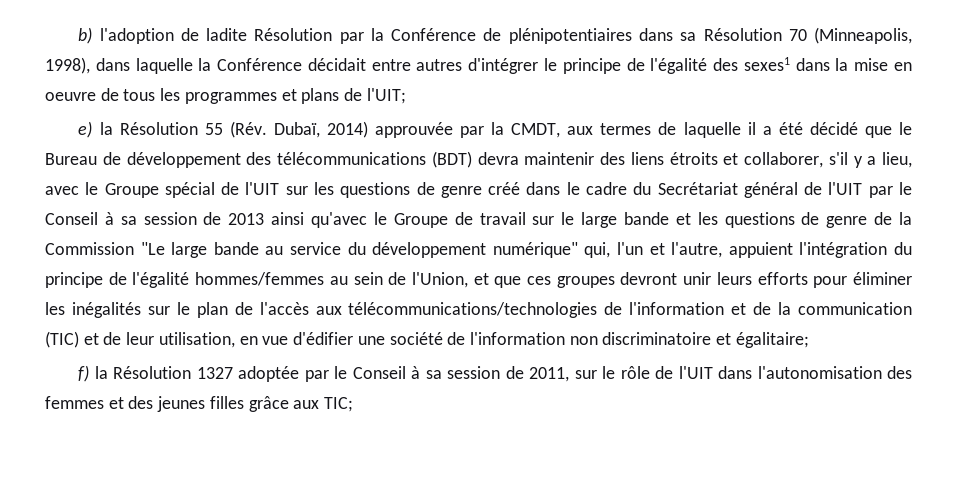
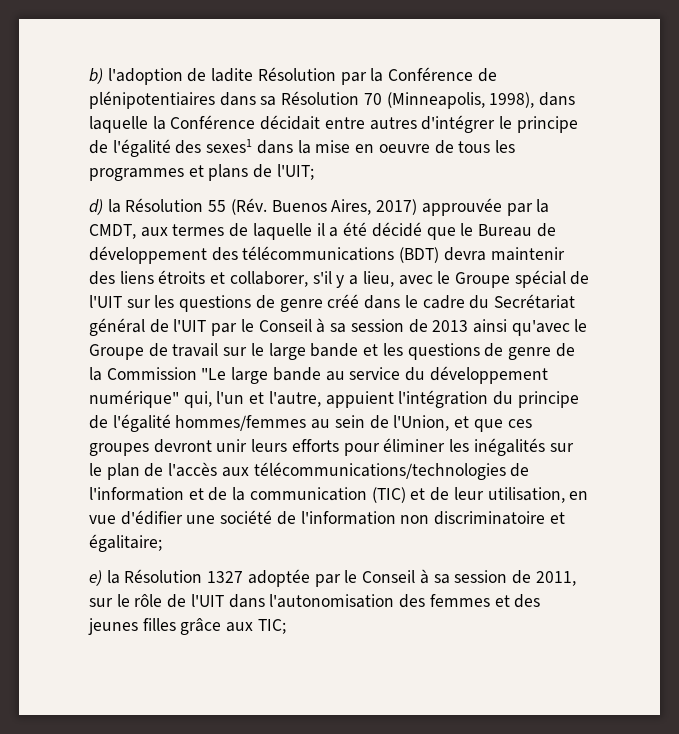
[78,121,93,138] e) -> [89,199,103,215] d)
[273,121,368,138] Dubaï, 2014) -> [271,199,418,215] Buenos Aires, 2017)
[78,365,90,382] f) -> [89,570,102,586] e)

